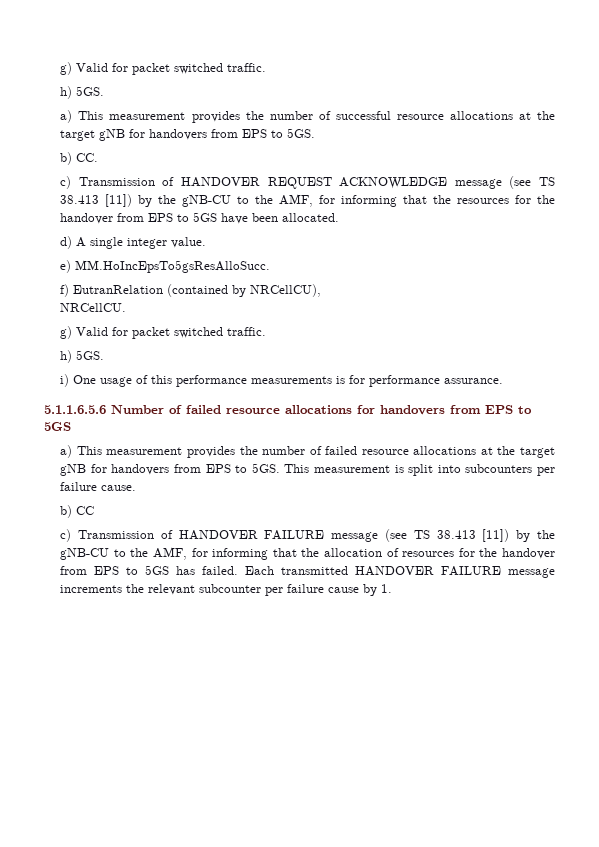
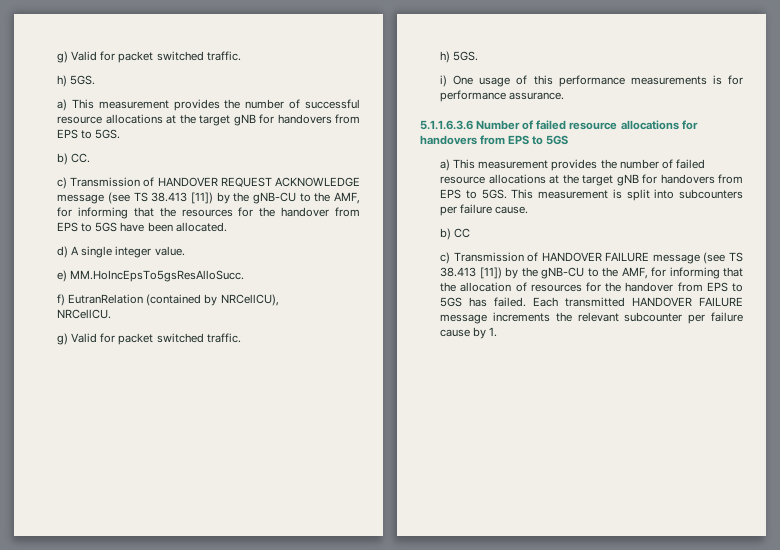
[44,405,106,414] 5.1.1.6.5.6 -> [420,120,473,130] 5.1.1.6.3.6

